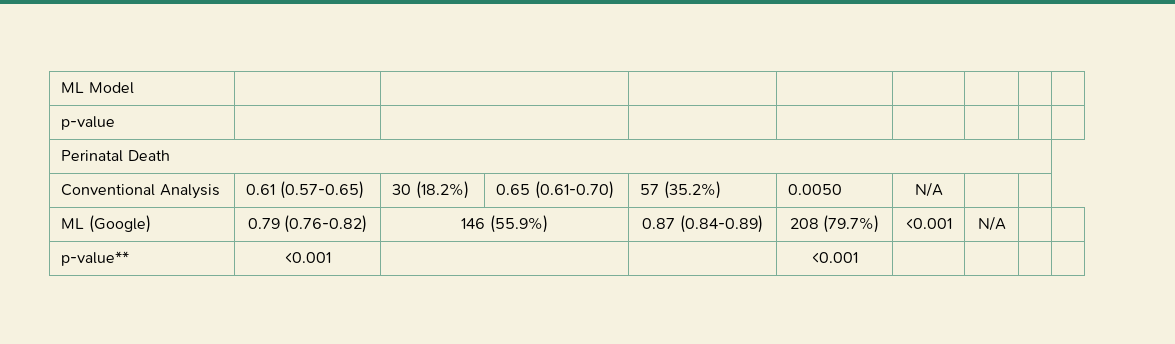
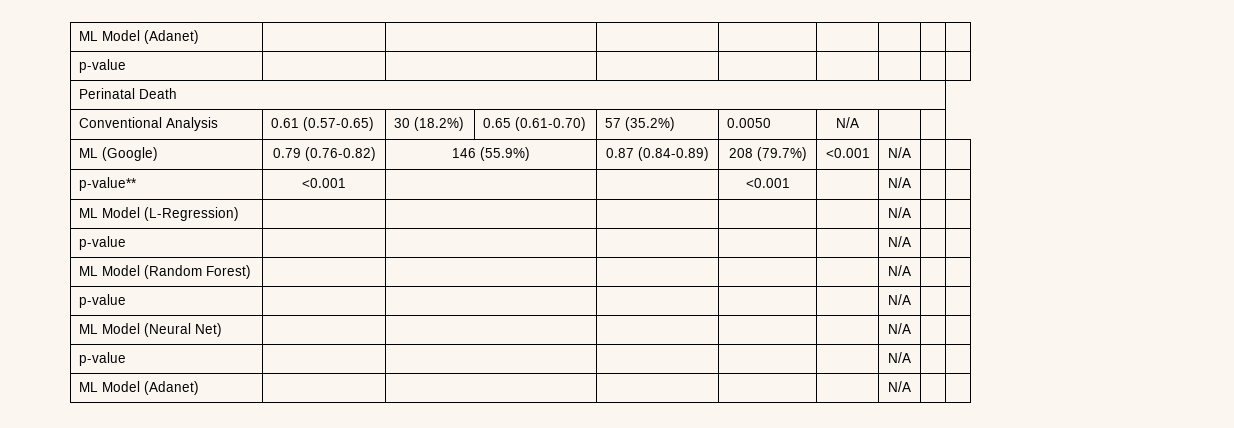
[61,82,134,94] ML Model -> [78,30,199,44] ML Model (Adanet)
(858, 257) none -> [888,177,911,188] [78,207,239,221] [888,207,911,218] [78,236,126,250] [888,236,911,247] [78,265,251,279] [888,265,911,276] [78,294,126,308] [888,294,911,305] [78,323,222,337] [888,323,911,334] [78,352,126,366] [888,352,911,363] [78,381,199,395] [888,381,911,392] N/A | | // ML Model (L-Regression) | | | | | | N/A | | // p-value | | | | | | N/A | | // ML Model (Random Forest) | | | | | | N/A | | // p-value | | | | | | N/A | | // ML Model (Neural Net) | | | | | | N/A | | // p-value | | | | | | N/A | | // ML Model (Adanet) | | | | | | N/A

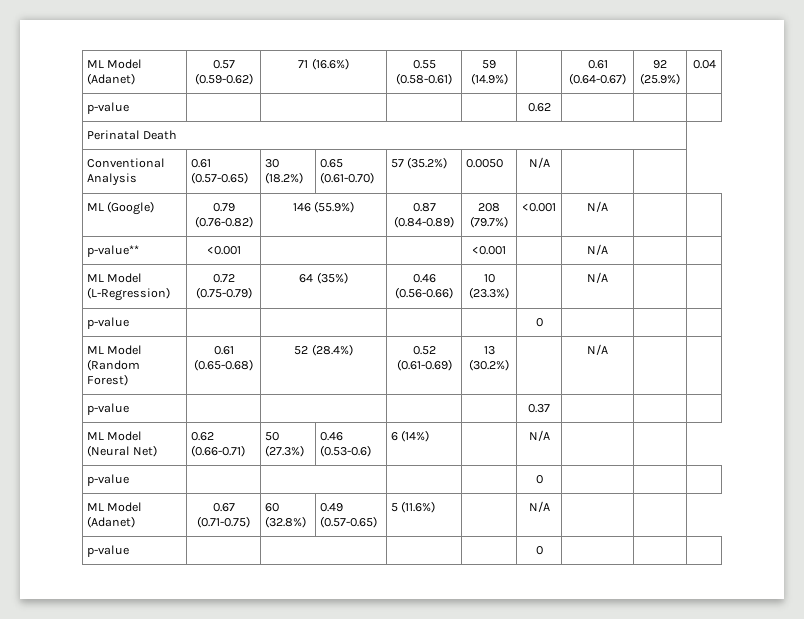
[78,30,199,44] [78,59,126,73] ML Model (Adanet) | | | | | | | | // p-value | | | | | -> [87,59,143,69] [87,73,136,85] [212,60,235,69] [194,73,253,85] [298,58,349,70] [412,60,436,69] [396,73,452,85] [482,60,496,69] [470,73,508,85] [587,60,608,69] [569,73,626,85] [653,60,667,69] [640,73,680,85] [692,60,716,69] [87,102,130,114] [527,103,551,112] ML Model (Adanet) | 0.57 (0.59-0.62) | 71 (16.6%) | 0.55 (0.58-0.61) | 59 (14.9%) | | 0.61 (0.64-0.67) | 92 (25.9%) | 0.04 // p-value | | | | | 0.62
[888,207,911,218] [78,236,126,250] [888,236,911,247] | | | | | N/A | | // p-value | | | | | | N/A -> [212,274,235,283] [195,287,252,299] [299,272,348,284] [412,274,436,283] [395,287,453,299] [483,274,495,283] [469,287,509,299] [587,272,608,283] [87,317,130,329] [535,318,543,327] 0.72 (0.75-0.79) | 64 (35%) | 0.46 (0.56-0.66) | 10 (23.3%) | | N/A | | // p-value | | | | | 0 |
[888,265,911,276] [78,294,126,308] [888,294,911,305] | | | | | N/A | | // p-value | | | | | | N/A -> [213,346,234,355] [194,359,253,371] [294,344,353,356] [412,346,436,355] [396,359,452,371] [483,346,495,355] [469,359,509,371] [587,344,608,355] [87,403,130,415] [528,404,550,413] 0.61 (0.65-0.68) | 52 (28.4%) | 0.52 (0.61-0.69) | 13 (30.2%) | | N/A | | // p-value | | | | | 0.37 |
[888,323,911,334] [78,352,126,366] [888,352,911,363] [78,381,199,395] [888,381,911,392] | | | | | N/A | | // p-value | | | | | | N/A | | // ML Model (Adanet) | | | | | | N/A -> [191,432,215,441] [191,445,246,457] [265,432,280,441] [265,445,305,457] [320,432,344,441] [320,445,372,457] [391,430,430,442] [528,430,550,441] [87,474,130,486] [535,475,543,484] [87,502,143,512] [87,516,136,528] [212,503,235,512] [197,516,250,528] [265,503,280,512] [265,516,307,528] [320,503,344,512] [320,516,378,528] [391,501,436,513] [528,501,550,512] [87,545,130,557] [535,546,543,555] 0.62 (0.66-0.71) | 50 (27.3%) | 0.46 (0.53-0.6) | 6 (14%) | | N/A | | // p-value | | | | | 0 | | | // ML Model (Adanet) | 0.67 (0.71-0.75) | 60 (32.8%) | 0.49 (0.57-0.65) | 5 (11.6%) | | N/A | | // p-value | | | | | 0 |

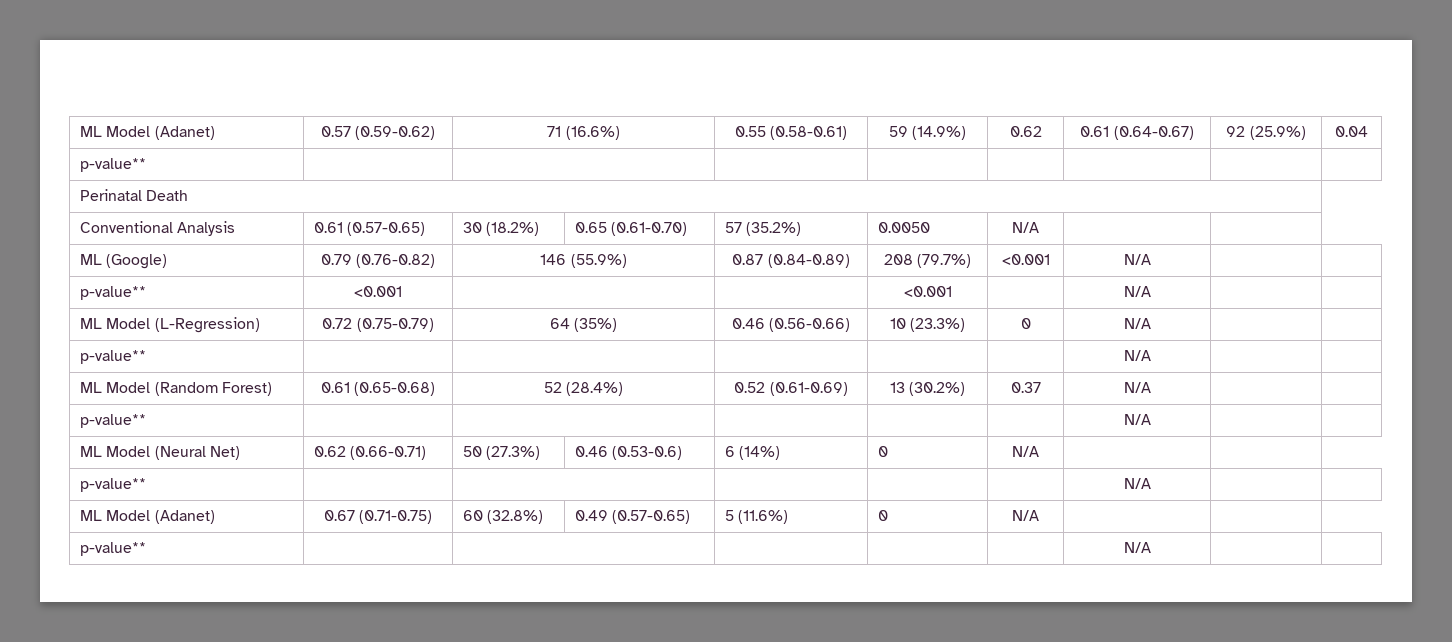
(508, 79) none -> [1009,126,1042,137] 0.62
[87,102,130,114] [527,103,551,112] p-value | | | | | 0.62 -> [79,158,146,172] p-value** | | | | |
[587,272,608,283] [87,317,130,329] [535,318,543,327] | N/A | | // p-value | | | | | 0 | -> [1020,318,1031,329] [1123,318,1151,329] [79,350,146,364] [1123,350,1151,361] 0 | N/A | | // p-value** | | | | | | N/A
[587,344,608,355] [87,403,130,415] [528,404,550,413] | N/A | | // p-value | | | | | 0.37 | -> [1010,382,1041,393] [1123,382,1151,393] [79,414,146,428] [1123,414,1151,425] 0.37 | N/A | | // p-value** | | | | | | N/A
[528,430,550,441] [87,474,130,486] [535,475,543,484] | N/A | | // p-value | | | | | 0 | -> [877,446,888,457] [1012,446,1039,457] [79,478,146,492] [1123,478,1151,489] 0 | N/A | | // p-value** | | | | | | N/A
[528,501,550,512] [87,545,130,557] [535,546,543,555] | N/A | | // p-value | | | | | 0 | -> [877,510,888,521] [1012,510,1039,521] [79,542,146,556] [1123,542,1151,553] 0 | N/A | | // p-value** | | | | | | N/A

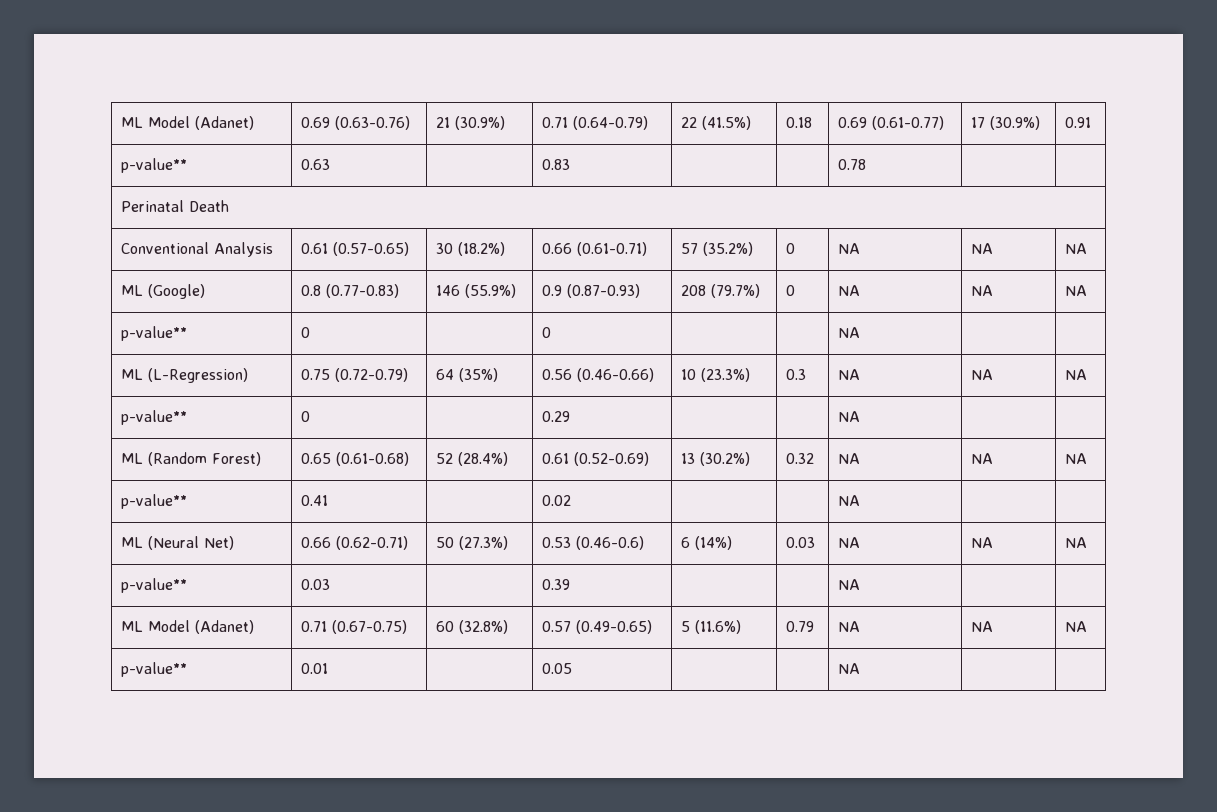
[79,126,215,140] [320,126,436,140] [547,126,620,140] [734,126,848,140] [888,126,967,140] [1009,126,1042,137] [1080,126,1194,140] [1226,126,1306,140] [1335,126,1368,137] [79,158,146,172] ML Model (Adanet) | 0.57 (0.59-0.62) | 71 (16.6%) | 0.55 (0.58-0.61) | 59 (14.9%) | 0.62 | 0.61 (0.64-0.67) | 92 (25.9%) | 0.04 // p-value** | | | | | | -> [121,116,255,130] [301,116,411,130] [436,116,506,130] [542,116,649,130] [681,116,752,130] [786,117,813,128] [838,116,945,130] [971,116,1041,130] [1065,117,1092,128] [121,158,188,173] [301,159,331,170] [542,159,571,170] [838,159,867,170] ML Model (Adanet) | 0.69 (0.63-0.76) | 21 (30.9%) | 0.71 (0.64-0.79) | 22 (41.5%) | 0.18 | 0.69 (0.61-0.77) | 17 (30.9%) | 0.91 // p-value** | 0.63 | | 0.83 | | | 0.78
[574,222,688,236] 0.65 (0.61-0.70) -> [542,242,648,256] 0.66 (0.61-0.71)
[877,222,930,233] [1012,222,1039,233] [79,254,168,269] [320,254,436,268] [540,254,627,268] [732,254,850,268] [883,254,972,268] [1001,254,1050,265] [1123,254,1151,265] [79,286,146,300] [354,286,402,297] [903,286,952,297] [1123,286,1151,297] [79,317,260,333] [322,318,434,332] [549,318,618,332] [731,318,851,332] [889,318,966,332] [1020,318,1031,329] [1123,318,1151,329] [79,350,146,364] [1123,350,1151,361] [79,382,272,396] [320,382,436,396] [543,382,624,396] [734,382,848,396] [889,382,966,396] [1010,382,1041,393] [1123,382,1151,393] [79,414,146,428] [1123,414,1151,425] [79,446,151,457] 0.0050 | N/A | | // ML (Google) | 0.79 (0.76-0.82) | 146 (55.9%) | 0.87 (0.84-0.89) | 208 (79.7%) | <0.001 | N/A | | // p-value** | <0.001 | | | <0.001 | | N/A | | // ML Model (L-Regression) | 0.72 (0.75-0.79) | 64 (35%) | 0.46 (0.56-0.66) | 10 (23.3%) | 0 | N/A | | // p-value** | | | | | | N/A | | // ML Model (Random Forest) | 0.61 (0.65-0.68) | 52 (28.4%) | 0.52 (0.61-0.69) | 13 (30.2%) | 0.37 | N/A | | // p-value** | | | | | | N/A | | // ML Model -> [786,243,796,254] [838,243,861,254] [971,243,994,254] [1065,243,1088,254] [121,284,206,299] [301,284,400,298] [436,284,517,298] [542,284,641,298] [681,284,761,298] [786,285,796,296] [838,285,861,296] [971,285,994,296] [1065,285,1088,296] [121,326,188,341] [301,327,311,338] [542,327,552,338] [838,327,861,338] [121,368,249,383] [301,368,409,382] [436,368,499,382] [542,368,655,382] [681,368,751,382] [786,369,807,380] [838,369,861,380] [971,369,994,380] [1065,369,1088,380] [121,410,188,425] [301,411,311,422] [542,411,571,422] [838,411,861,422] [121,452,262,466] [301,452,410,466] [436,452,509,466] [542,452,650,466] [681,452,751,466] [786,453,815,464] [838,453,861,464] [971,453,994,464] [1065,453,1088,464] [121,494,188,509] [301,495,329,506] [542,495,572,506] [838,495,861,506] [121,537,144,548] 0 | NA | NA | NA // ML (Google) | 0.8 (0.77-0.83) | 146 (55.9%) | 0.9 (0.87-0.93) | 208 (79.7%) | 0 | NA | NA | NA // p-value** | 0 | | 0 | | | NA | | // ML (L-Regression) | 0.75 (0.72-0.79) | 64 (35%) | 0.56 (0.46-0.66) | 10 (23.3%) | 0.3 | NA | NA | NA // p-value** | 0 | | 0.29 | | | NA | | // ML (Random Forest) | 0.65 (0.61-0.68) | 52 (28.4%) | 0.61 (0.52-0.69) | 13 (30.2%) | 0.32 | NA | NA | NA // p-value** | 0.41 | | 0.02 | | | NA | | // ML
[313,446,427,460] 0.62 (0.66-0.71) -> [301,536,409,550] 0.66 (0.62-0.71)
[574,446,683,460] 0.46 (0.53-0.6) -> [542,536,645,550] 0.53 (0.46-0.6)
[877,446,888,457] [1012,446,1039,457] [79,478,146,492] [1123,478,1151,489] [79,510,215,524] [323,510,433,524] 0 | N/A | | // p-value** | | | | | | N/A | | // ML Model (Adanet) | 0.67 (0.71-0.75) -> [786,537,816,548] [838,537,861,548] [971,537,994,548] [1065,537,1088,548] [121,578,188,593] [301,579,331,590] [542,579,571,590] [838,579,861,590] [121,620,255,634] [301,620,408,634] 0.03 | NA | NA | NA // p-value** | 0.03 | | 0.39 | | | NA | | // ML Model (Adanet) | 0.71 (0.67-0.75)
[574,510,691,524] 0.49 (0.57-0.65) -> [542,620,653,634] 0.57 (0.49-0.65)
[877,510,888,521] [1012,510,1039,521] [79,542,146,556] [1123,542,1151,553] 0 | N/A | | // p-value** | | | | | | N/A -> [786,621,815,632] [838,621,861,632] [971,621,994,632] [1065,621,1088,632] [121,662,188,677] [301,663,329,674] [542,663,573,674] [838,663,861,674] 0.79 | NA | NA | NA // p-value** | 0.01 | | 0.05 | | | NA

